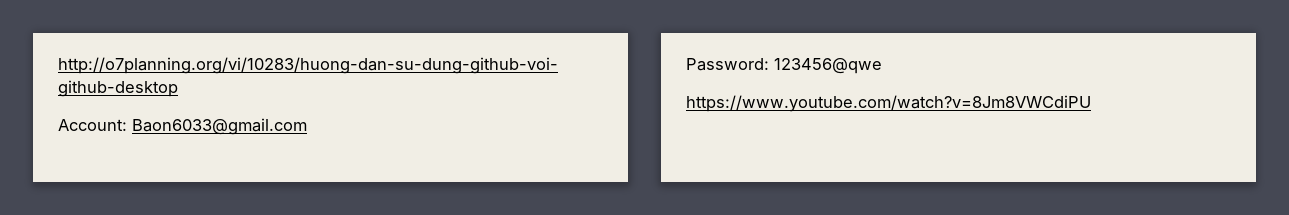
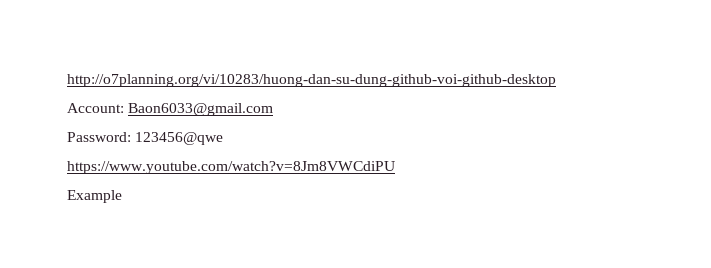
(1091, 103) none -> [67,190,122,203] // Example

